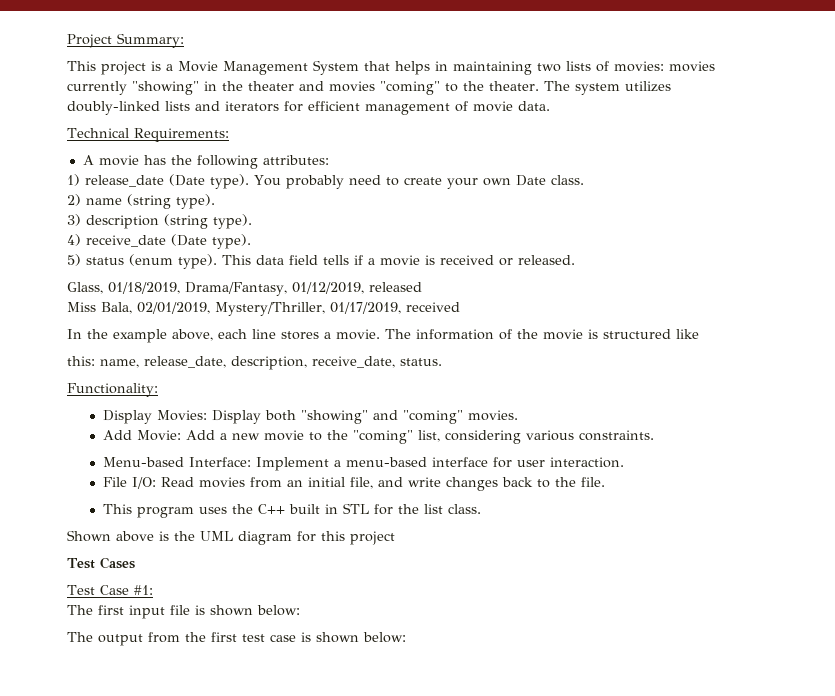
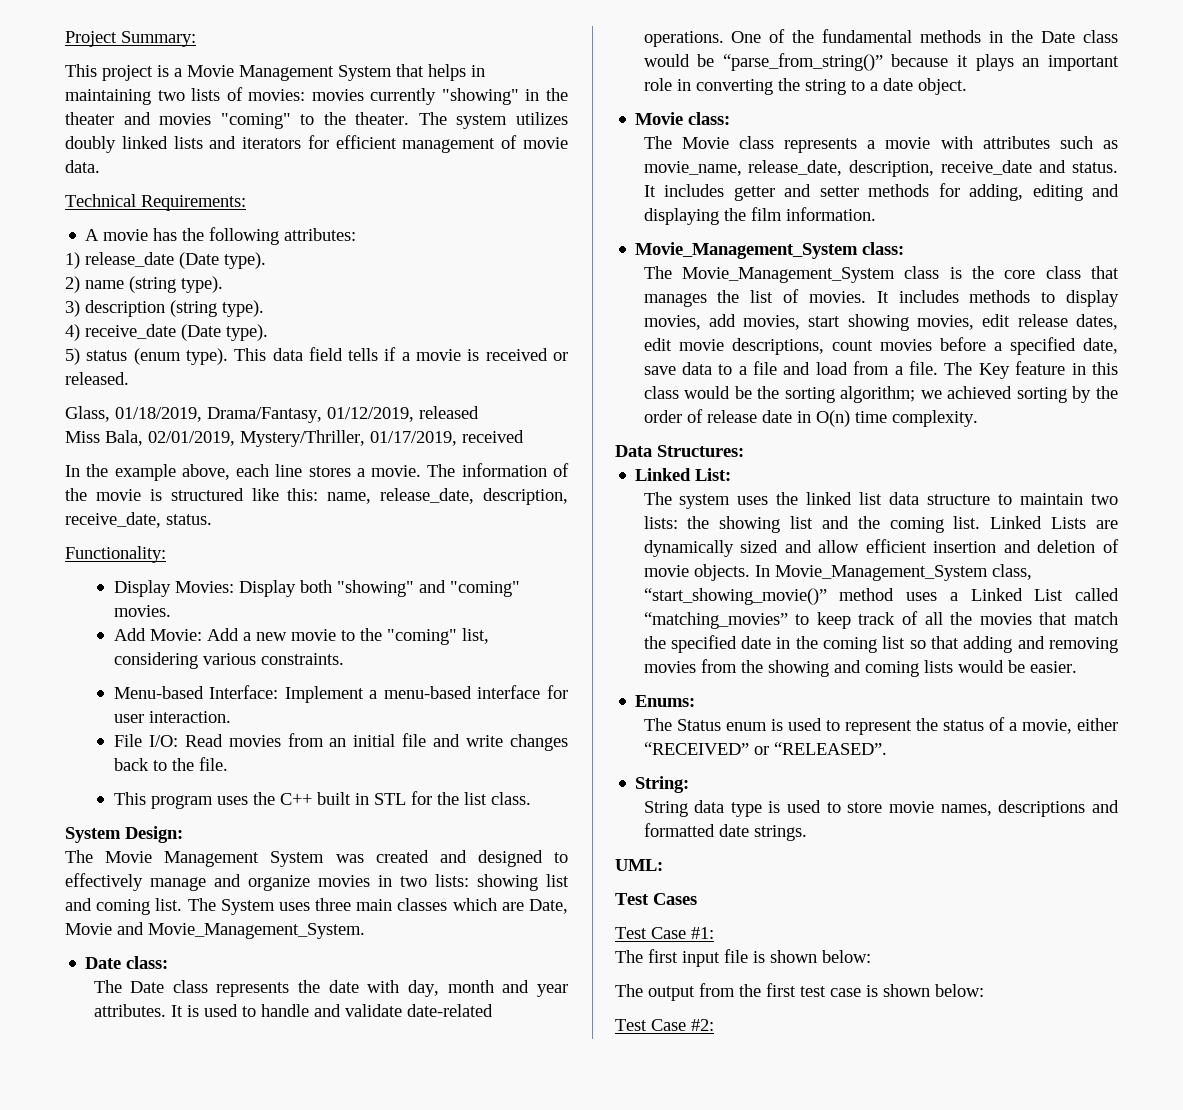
[67,101,160,115] doubly-linked -> [65,136,168,153] doubly linked
[254,175,584,189] You probably need to create your own Date class. -> (266, 260) none
(699, 334) // -> (279, 494) none
[349,477,373,489] file, -> [402,733,427,747] file
[67,530,395,545] Shown above is the UML diagram for this project -> [65,826,183,843] [65,850,568,867] [65,873,569,891] [65,898,568,915] [65,922,365,939] [85,956,169,969] [93,980,568,997] [93,1004,493,1017] [643,29,1118,47] [643,53,1119,71] [643,78,967,95] [635,112,731,125] [643,136,1118,153] [643,160,1118,177] [643,183,1119,201] [643,207,876,225] [635,242,905,259] [643,266,1119,283] [643,289,1119,307] [643,314,1118,331] [643,337,1118,355] [643,361,1118,379] [643,386,1118,403] [643,409,978,427] [615,445,744,457] [635,468,732,481] [643,492,1118,509] [643,516,1118,533] [643,539,1119,557] [643,564,1032,581] [643,588,1119,605] [643,611,1118,629] [643,635,1118,653] [643,659,1077,677] [635,695,696,707] [643,717,1118,735] [643,742,887,755] [635,776,690,793] [643,800,1119,817] [643,823,807,841] [615,859,663,871] System Design: // The Movie Management System was created and designed to effectively manage and organize movies in two lists: showing list and coming list. The System uses three main classes which are Date, Movie and Movie_Management_System. // Date class: // The Date class represents the date with day, month and year attributes. It is used to handle and validate date-related operations. One of the fundamental methods in the Date class would be “parse_from_string()” because it plays an important role in converting the string to a date object. // Movie class: // The Movie class represents a movie with attributes such as movie_name, release_date, description, receive_date and status. It includes getter and setter methods for adding, editing and displaying the film information. // Movie_Management_System class: // The Movie_Management_System class is the core class that manages the list of movies. It includes methods to display movies, add movies, start showing movies, edit release dates, edit movie descriptions, count movies before a specified date, save data to a file and load from a file. The Key feature in this class would be the sorting algorithm; we achieved sorting by the order of release date in O(n) time complexity. // Data Structures: // Linked List: // The system uses the linked list data structure to maintain two lists: the showing list and the coming list. Linked Lists are dynamically sized and allow efficient insertion and deletion of movie objects. In Movie_Management_System class, “start_showing_movie()” method uses a Linked List called “matching_movies” to keep track of all the movies that match the specified date in the coming list so that adding and removing movies from the showing and coming lists would be easier. // Enums: // The Status enum is used to represent the status of a movie, either “RECEIVED” or “RELEASED”. // String: // String data type is used to store movie names, descriptions and formatted date strings. // UML:
(406, 637) none -> [615,1019,714,1031] // Test Case #2:

